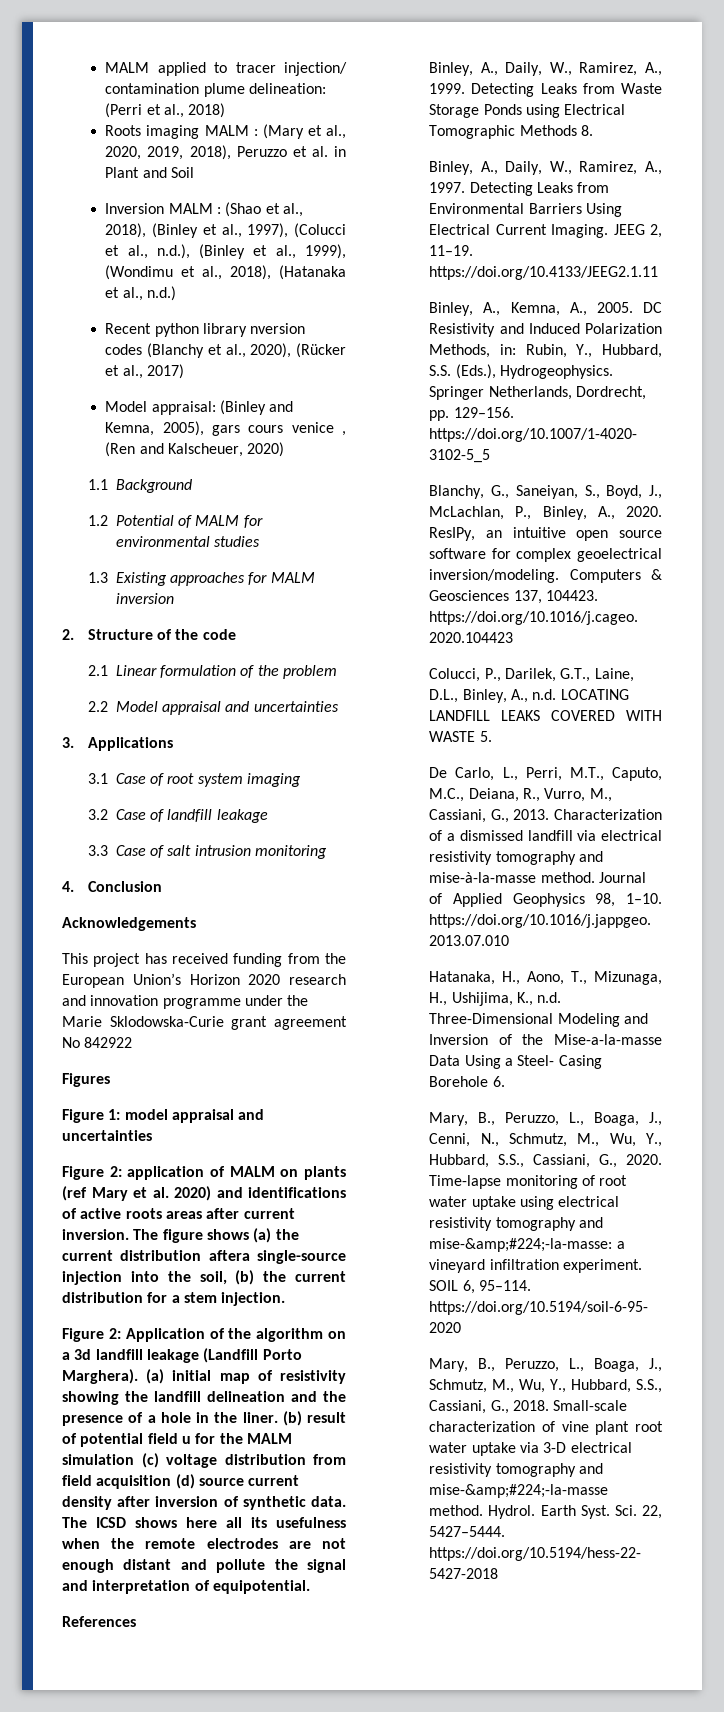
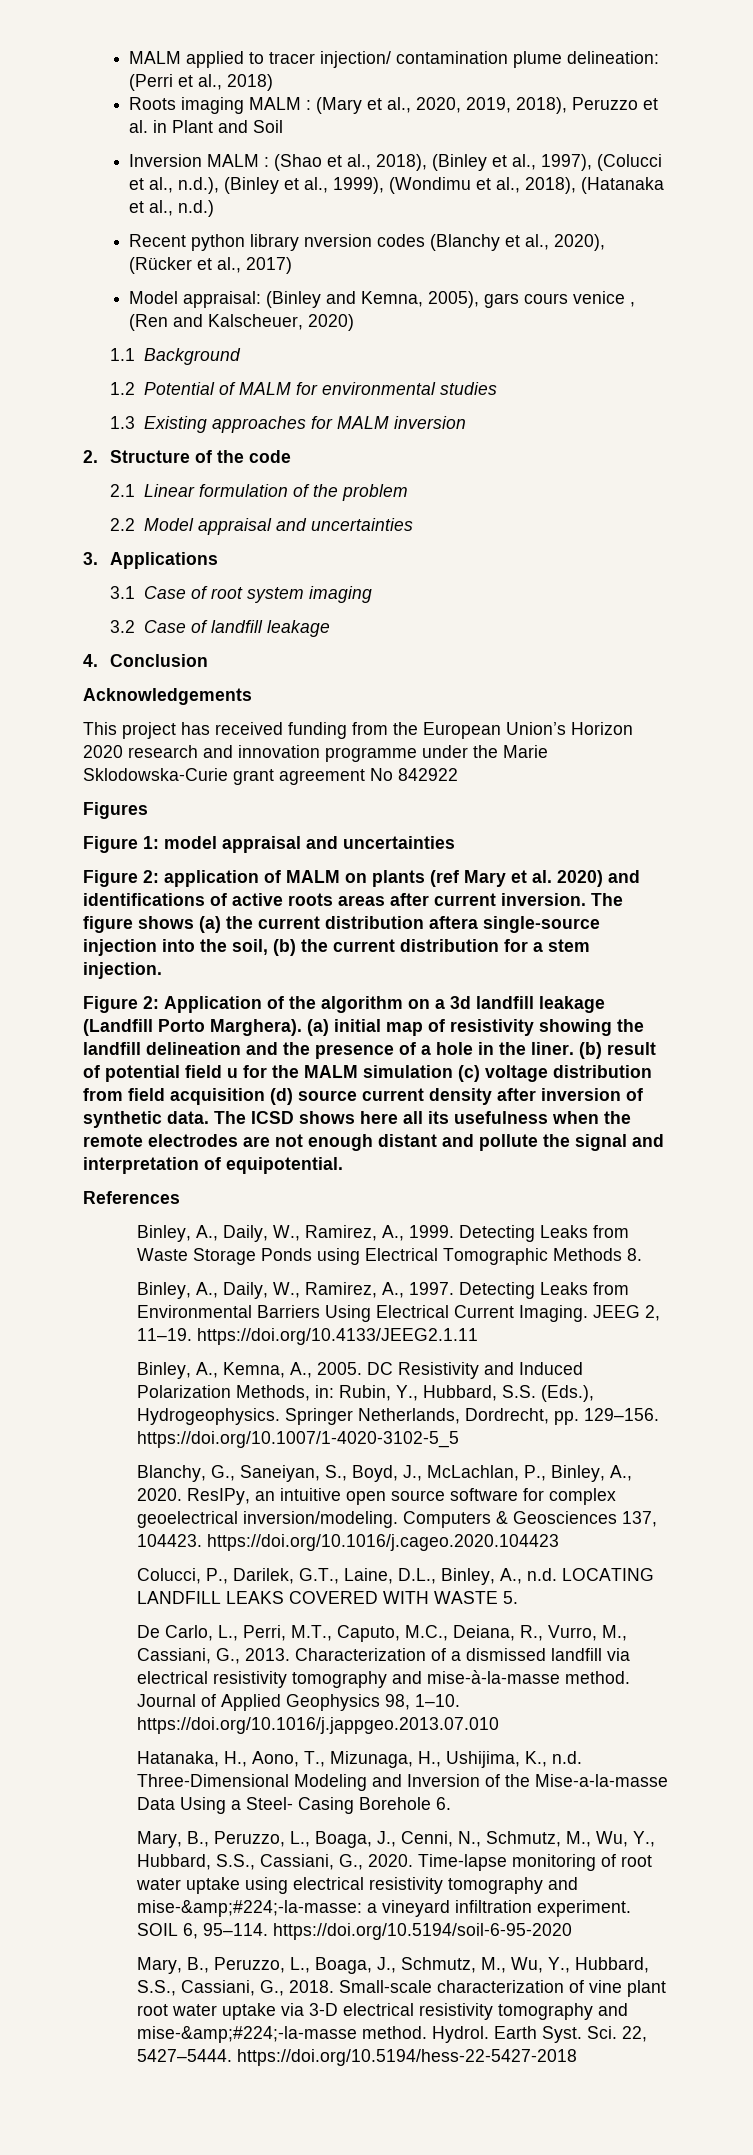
[87,845,327,859] // 3.3 Case of salt intrusion monitoring -> (330, 628) none

